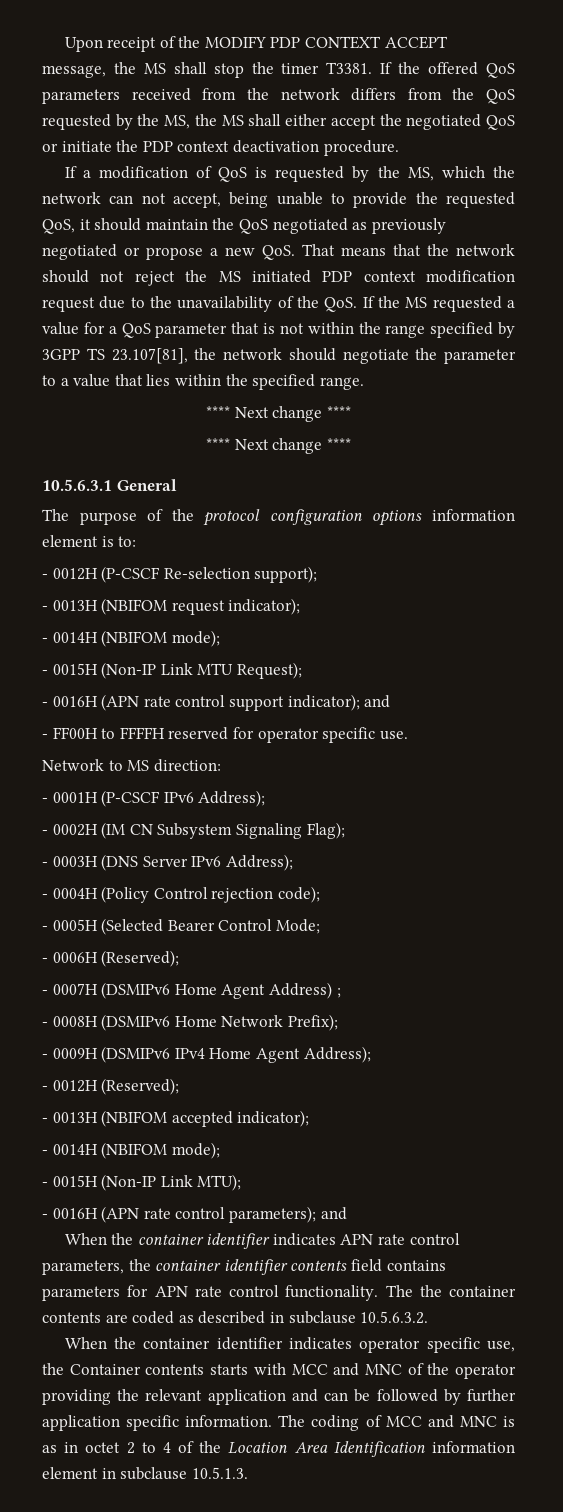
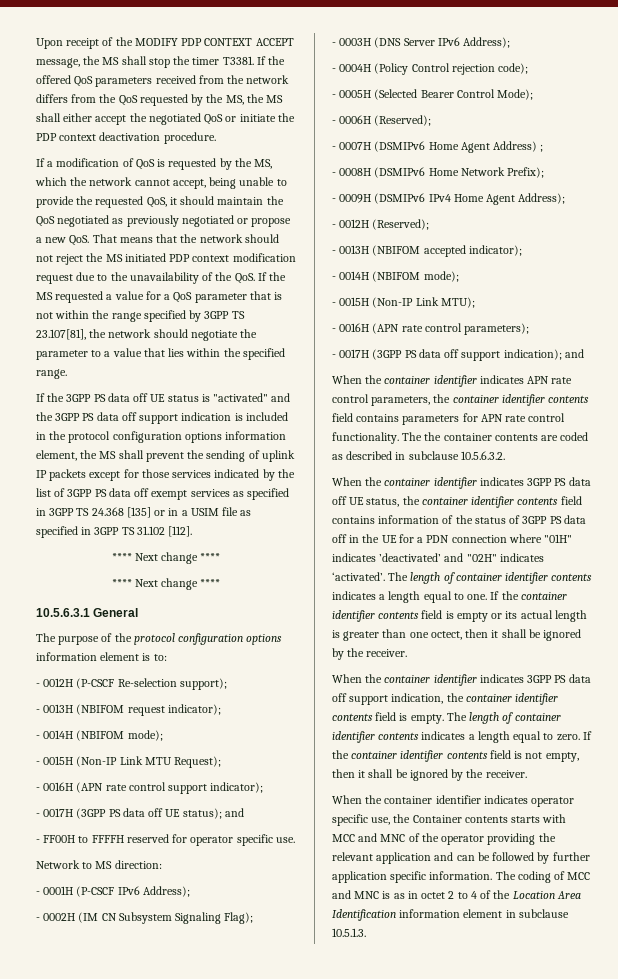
[109,193,166,204] can not -> [134,179,170,186] cannot
(364, 383) none -> [36,393,291,402] [36,412,288,424] [36,431,287,443] [36,450,295,462] [36,469,295,481] [36,488,290,500] [36,507,252,518] [36,526,193,538] // If the 3GPP PS data off UE status is "activated" and the 3GPP PS data off support indication is included in the protocol configuration options information element, the MS shall prevent the sending of uplink IP packets except for those services indicated by the list of 3GPP PS data off exempt services as specified in 3GPP TS 24.368 [135] or in a USIM file as specified in 3GPP TS 31.102 [112].
(360, 702) none -> [36,808,222,819] // - 0017H (3GPP PS data off UE status);
[275,919,320,934] Mode; -> [497,89,534,100] Mode);
(316, 1214) none -> [332,349,562,361] // - 0017H (3GPP PS data off support indication);
(429, 1317) none -> [332,477,591,489] [332,496,582,508] [332,515,586,524] [332,534,573,543] [332,553,544,562] [332,572,593,584] [332,591,567,603] [332,610,587,622] [332,629,582,641] [332,648,408,660] [332,674,591,686] [332,693,559,705] [332,712,561,724] [332,731,592,743] [332,750,579,762] [332,769,527,781] // When the container identifier indicates 3GPP PS data off UE status, the container identifier contents field contains information of the status of 3GPP PS data off in the UE for a PDN connection where "01H" indicates ’deactivated’ and "02H" indicates ‘activated’. The length of container identifier contents indicates a length equal to one. If the container identifier contents field is empty or its actual length is greater than one octect, then it shall be ignored by the receiver. // When the container identifier indicates 3GPP PS data off support indication, the container identifier contents field is empty. The length of container identifier contents indicates a length equal to zero. If the container identifier contents field is not empty, then it shall be ignored by the receiver.

